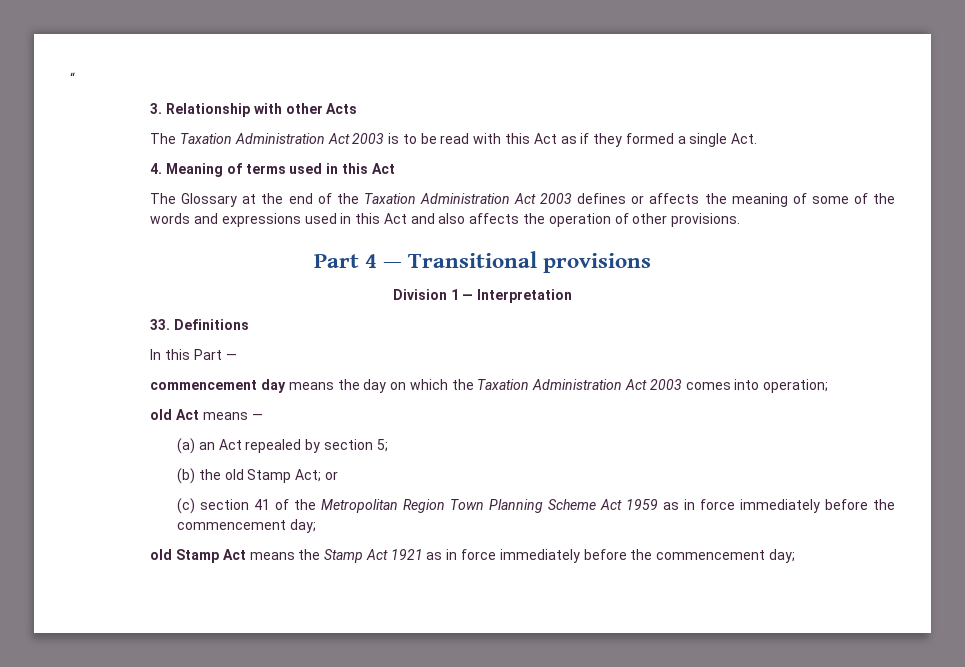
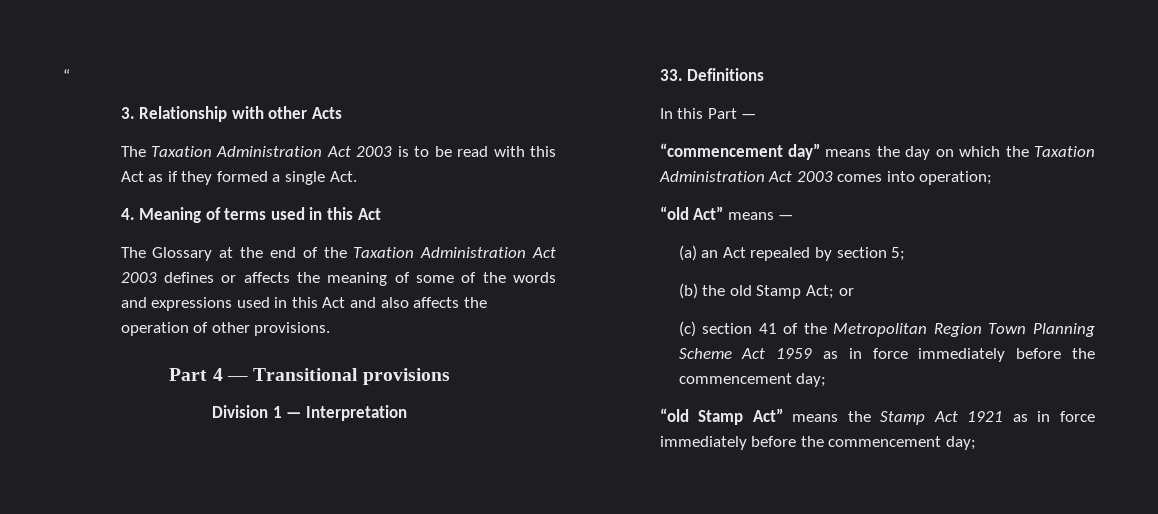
[150,379,286,393] commencement day -> [659,143,820,160] “commencement day”
[150,409,199,420] old Act -> [659,206,724,220] “old Act”
[150,549,246,563] old Stamp Act -> [659,408,783,425] “old Stamp Act”

